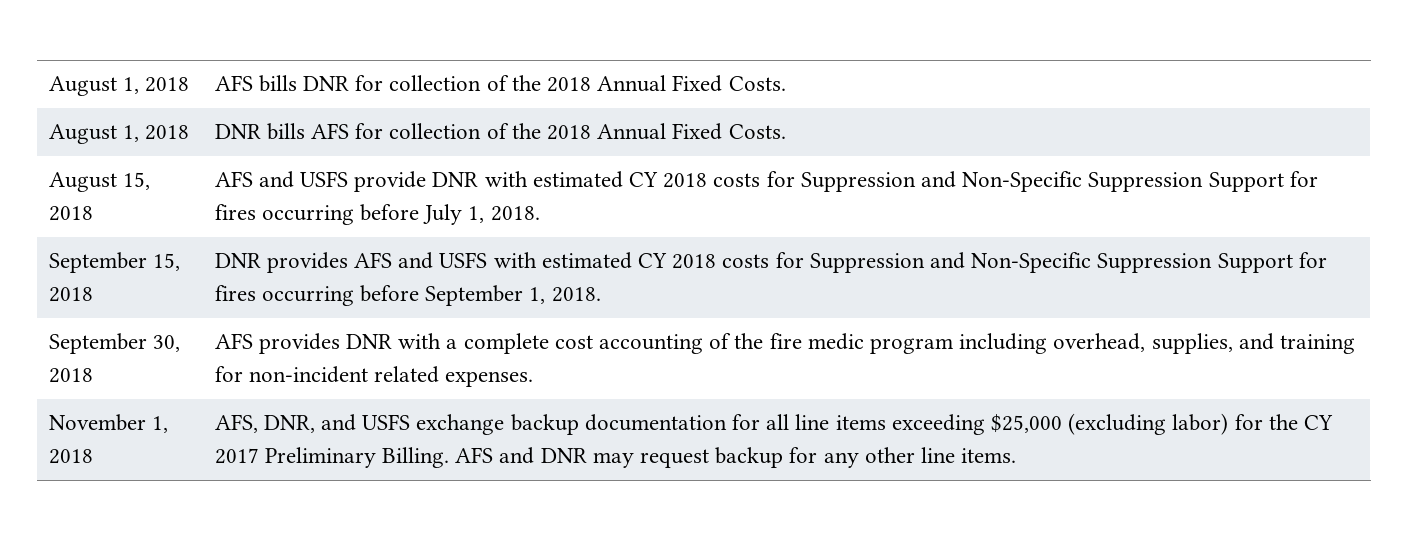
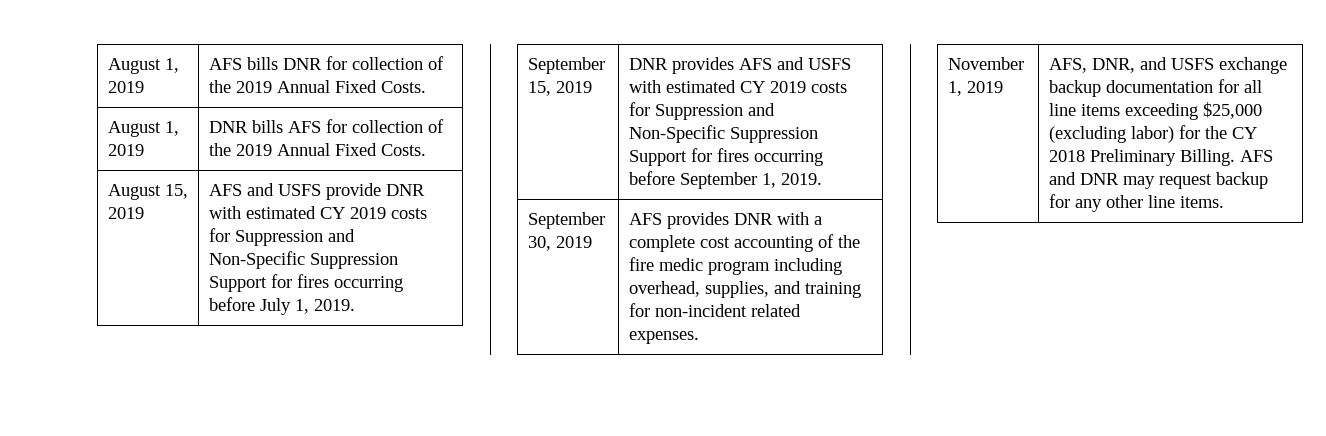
[48,76,189,96] August 1, 2018 -> [107,58,179,74] [107,81,144,93] August 1, 2019
[546,77,591,92] 2018 -> [235,81,272,93] 2019
[144,125,189,140] 2018 -> [107,144,144,156] 2019
[546,125,591,140] 2018 -> [235,144,272,156] 2019
[48,206,93,221] 2018 -> [107,207,144,219] 2019
[663,173,708,188] 2018 -> [349,207,386,219] 2019
[490,206,540,221] 2018. -> [313,299,355,311] 2019.
[48,287,93,302] 2018 -> [555,81,592,93] 2019
[672,254,717,269] 2018 -> [769,81,806,93] 2019
[551,287,601,302] 2018. -> [780,173,822,185] 2019.
[48,368,93,383] 2018 -> [555,236,592,248] 2019
[48,449,93,464] 2018 -> [966,81,1003,93] 2019
[214,448,259,464] 2017 -> [1048,150,1085,162] 2018

